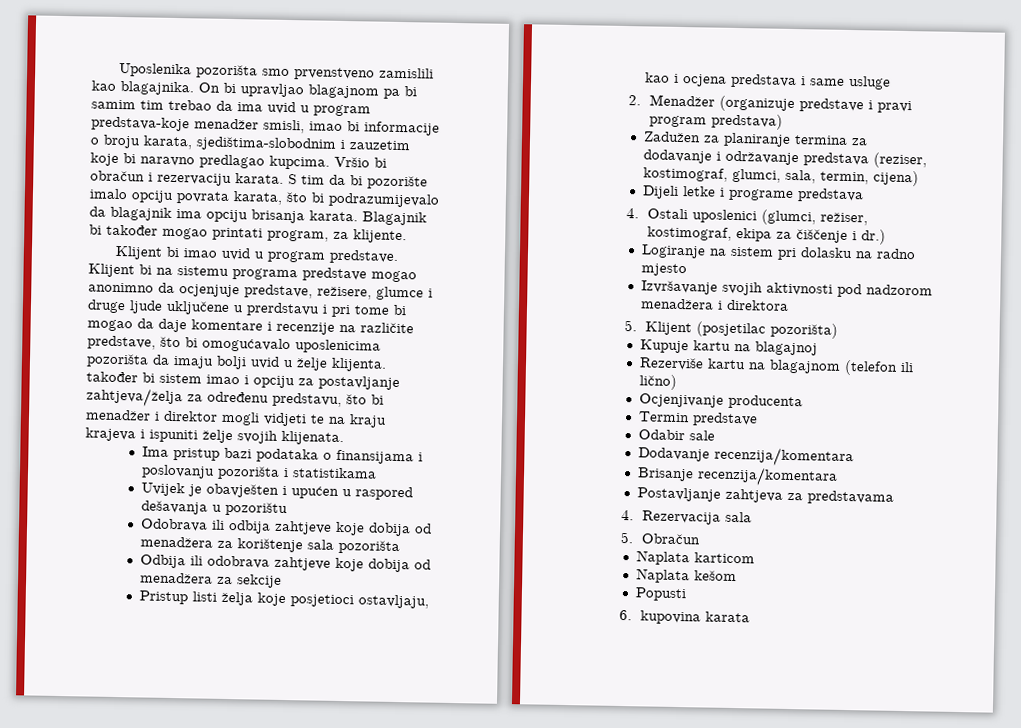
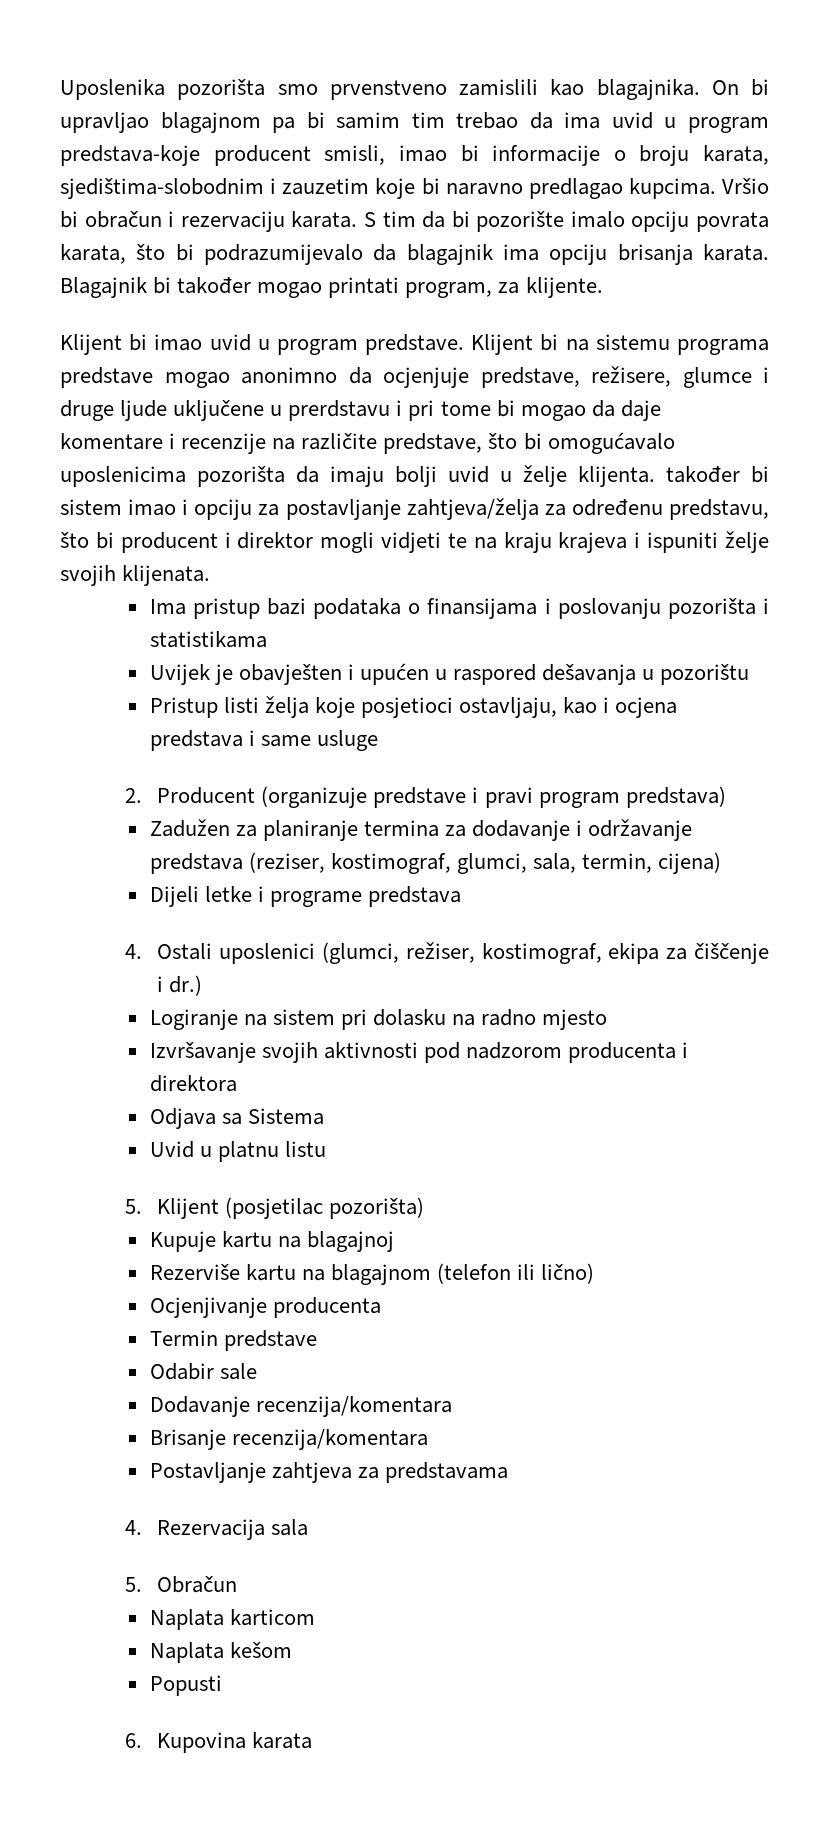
[194,118,259,130] menadžer -> [213,145,311,166] producent
[85,409,151,421] menadžer -> [120,532,218,553] producent
[140,518,433,537] [140,536,401,555] [140,554,432,573] [140,572,283,588] // Odobrava ili odbija zahtjeve koje dobija od menadžera za korištenje sala pozorišta // Odbija ili odobrava zahtjeve koje dobija od menadžera za sekcije -> (750, 674) none
[648,94,715,107] Menadžer -> [157,787,256,804] Producent
[641,298,715,310] menadžera -> [567,1042,676,1063] producenta
(790, 305) none -> [149,1108,324,1129] [149,1141,326,1162] // Odjava sa Sistema // Uvid u platnu listu
[639,610,701,625] kupovina -> [157,1732,247,1753] Kupovina

